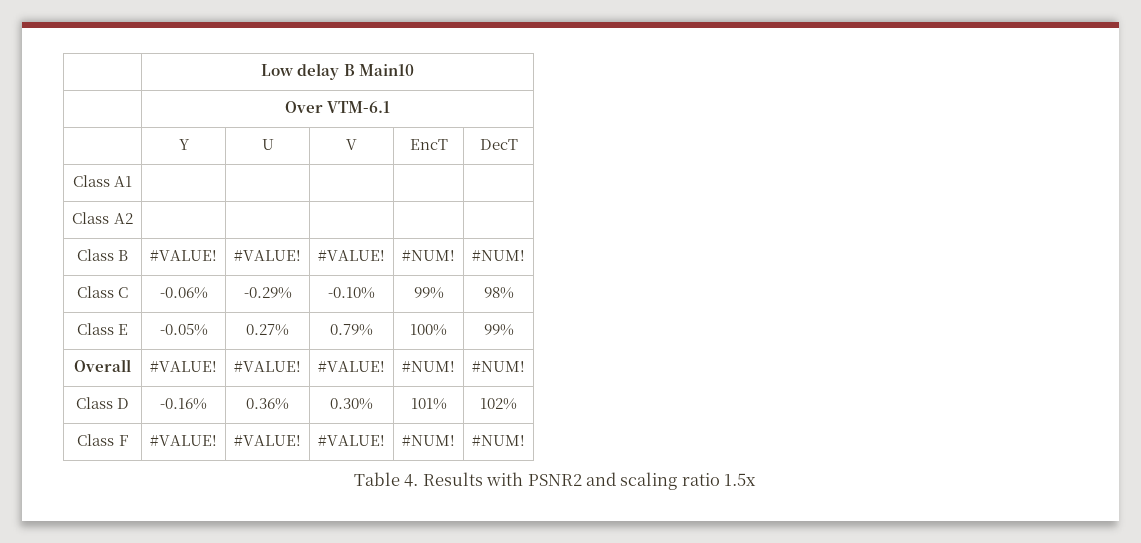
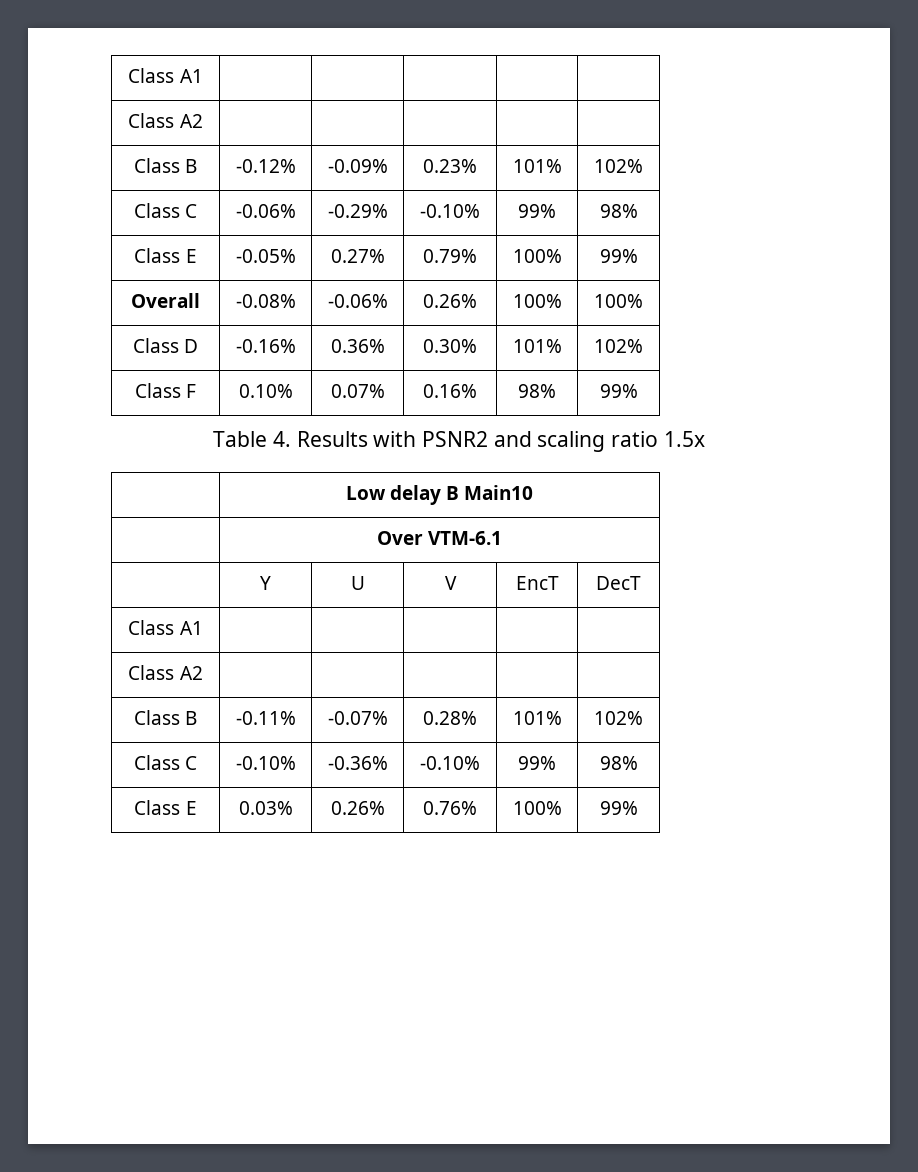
(261, 70) none -> [128,68,203,83] [128,113,203,128] [133,158,198,173] [235,159,296,173] [327,159,388,173] [423,159,477,173] [512,159,562,173] [594,159,643,173] [133,203,198,218] [235,204,296,218] [327,204,388,218] [420,204,480,218] [518,204,556,218] [599,204,638,218] [134,248,197,263] [235,249,296,263] [330,249,385,263] [423,249,477,263] [512,249,562,263] [599,249,638,263] [131,293,200,308] [235,294,296,308] [327,294,388,308] [423,294,477,308] [512,294,562,308] [594,294,643,308] [132,338,199,353] [235,339,296,353] [330,339,385,353] [423,339,477,353] [512,339,562,353] [594,339,643,353] [134,383,197,398] [238,384,293,398] [330,384,385,398] [423,384,477,398] [518,384,556,398] [599,384,638,398] [213,431,705,452] Class A1 | | | | | // Class A2 | | | | | // Class B | -0.12% | -0.09% | 0.23% | 101% | 102% // Class C | -0.06% | -0.29% | -0.10% | 99% | 98% // Class E | -0.05% | 0.27% | 0.79% | 100% | 99% // Overall | -0.08% | -0.06% | 0.26% | 100% | 100% // Class D | -0.16% | 0.36% | 0.30% | 101% | 102% // Class F | 0.10% | 0.07% | 0.16% | 98% | 99% // Table 4. Results with PSNR2 and scaling ratio 1.5x //
[150,250,217,261] [234,250,301,261] [318,250,385,261] [402,250,455,261] [472,250,525,261] [76,286,129,298] [159,287,208,299] [243,287,292,299] [328,287,375,299] [413,287,444,299] [483,287,514,299] [76,323,129,335] [159,323,208,336] [246,324,289,336] [330,324,373,336] [410,324,447,336] [483,324,514,336] [74,359,131,372] [150,361,217,372] [234,361,301,372] [318,361,385,372] [402,361,455,372] [472,361,525,372] [75,397,130,409] [160,398,207,410] [246,398,289,410] [330,398,373,410] [410,398,447,410] [480,398,517,410] [77,434,128,446] [150,435,217,446] [234,435,301,446] [318,435,385,446] [402,435,455,446] [472,435,525,446] [353,472,757,490] #VALUE! | #VALUE! | #VALUE! | #NUM! | #NUM! // Class C | -0.06% | -0.29% | -0.10% | 99% | 98% // Class E | -0.05% | 0.27% | 0.79% | 100% | 99% // Overall | #VALUE! | #VALUE! | #VALUE! | #NUM! | #NUM! // Class D | -0.16% | 0.36% | 0.30% | 101% | 102% // Class F | #VALUE! | #VALUE! | #VALUE! | #NUM! | #NUM! // Table 4. Results with PSNR2 and scaling ratio 1.5x -> [235,711,296,725] [327,711,388,725] [423,711,477,725] [512,711,562,725] [594,711,643,725] [133,755,198,770] [235,756,296,770] [327,756,388,770] [420,756,480,770] [518,756,556,770] [599,756,638,770] [134,800,197,815] [238,801,293,815] [330,801,385,815] [423,801,477,815] [512,801,562,815] [599,801,638,815] -0.11% | -0.07% | 0.28% | 101% | 102% // Class C | -0.10% | -0.36% | -0.10% | 99% | 98% // Class E | 0.03% | 0.26% | 0.76% | 100% | 99%

